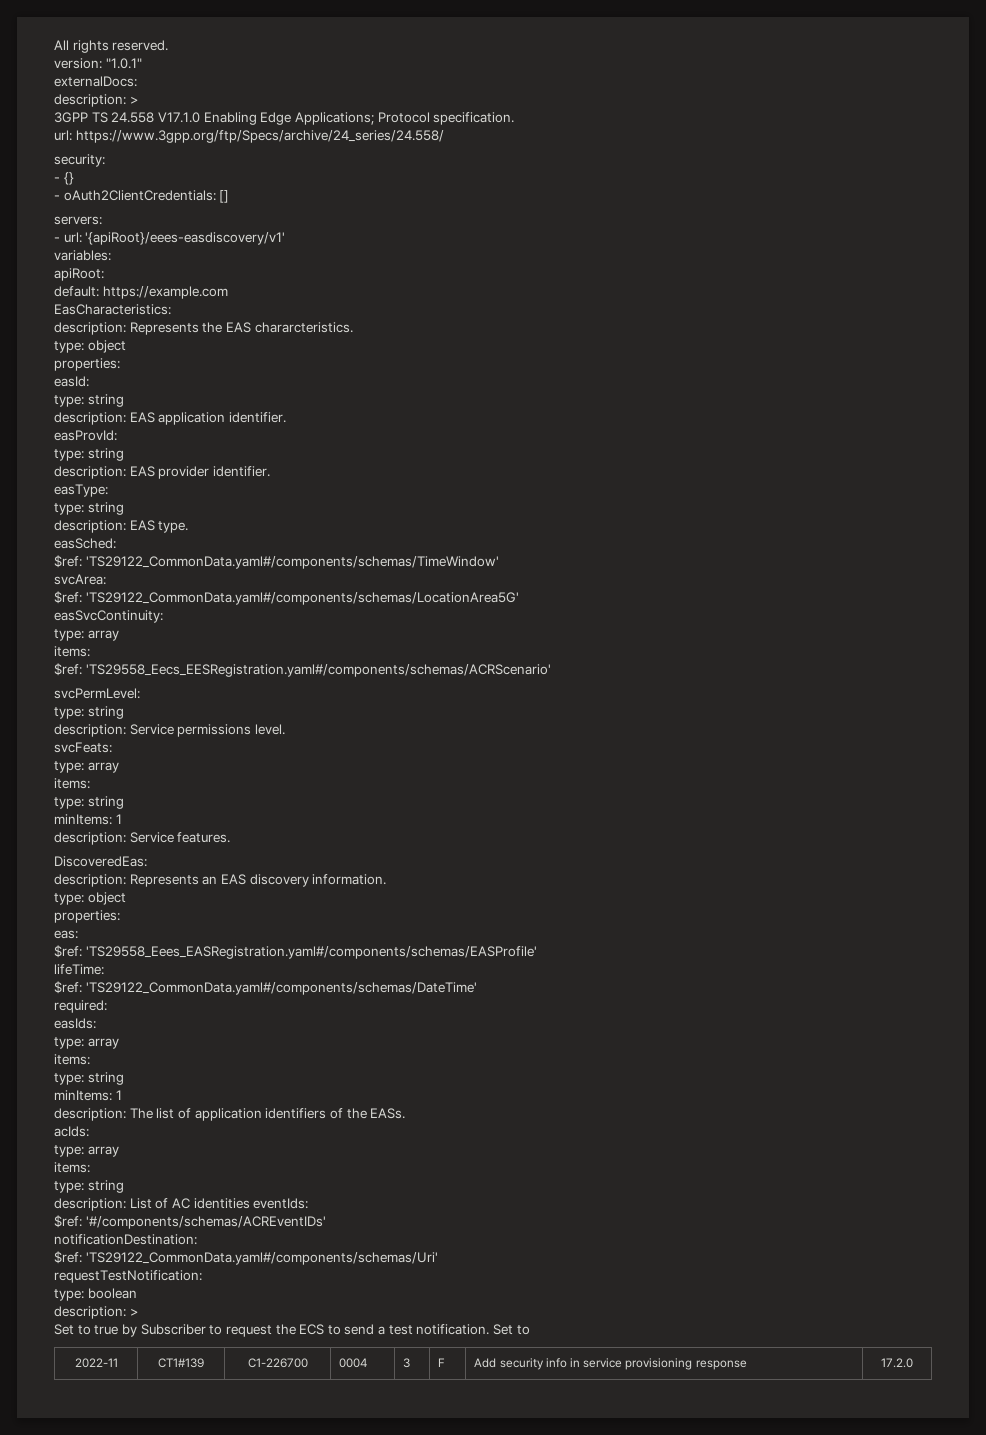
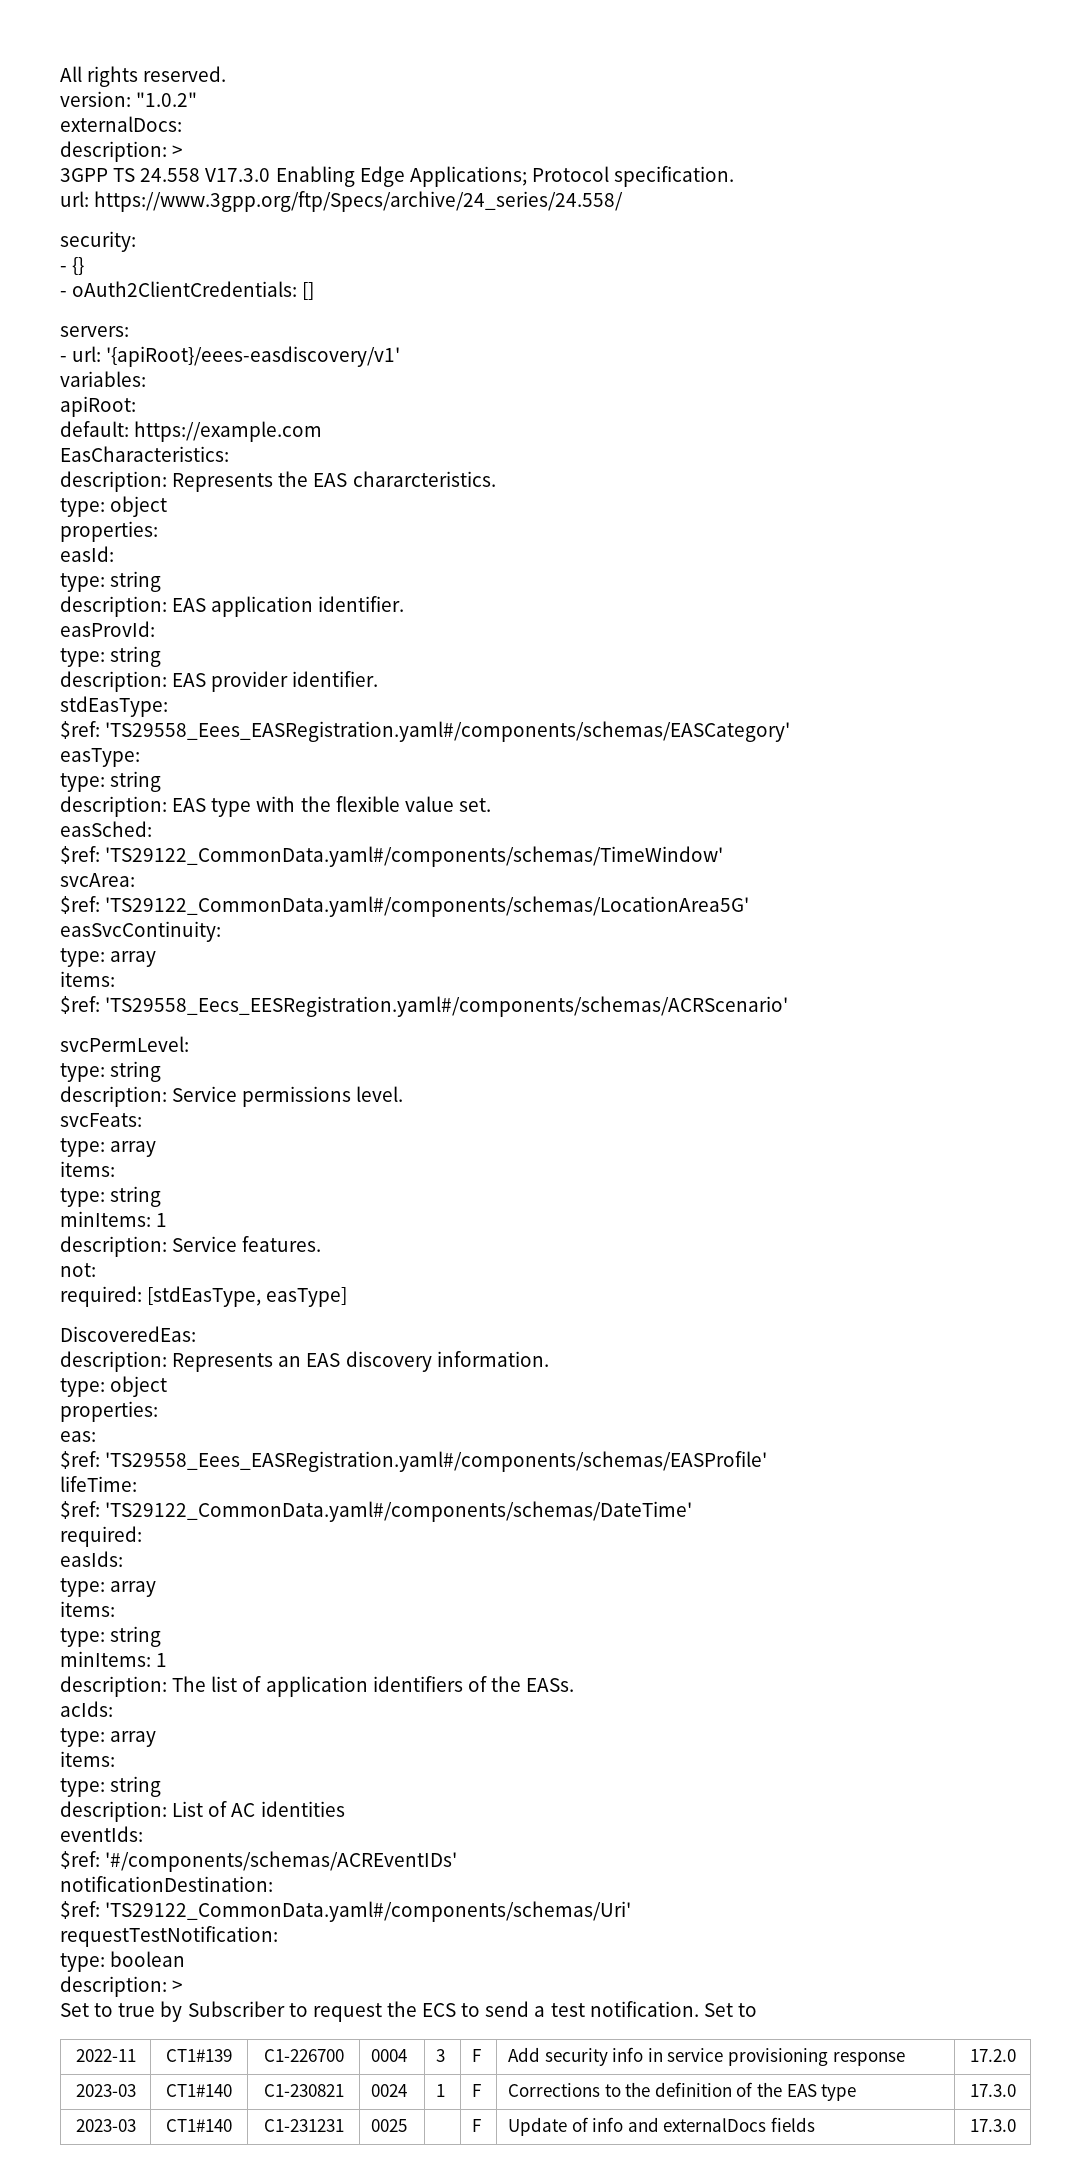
[105,58,142,69] "1.0.1" -> [136,92,198,107] "1.0.2"
[157,112,200,123] V17.1.0 -> [205,168,271,182] V17.3.0
(270, 471) none -> [60,696,168,717] [60,721,791,742] // stdEasType: // $ref: 'TS29558_Eees_EASRegistration.yaml#/components/schemas/EASCategory'
[158,521,189,533] type. -> [211,796,491,817] type with the flexible value set.
(231, 837) none -> [60,1263,96,1277] [60,1286,348,1307] // not: // required: [stdEasType, easType]
(250, 1203) none -> (345, 1809) //
(913, 1363) none -> [75,2084,136,2097] [166,2084,232,2097] [263,2084,344,2097] [370,2084,407,2097] [435,2084,445,2097] [471,2084,481,2097] [507,2082,857,2101] [969,2084,1016,2097] [75,2119,136,2132] [166,2119,232,2132] [263,2119,344,2132] [370,2119,407,2132] [471,2119,481,2132] [507,2117,815,2136] [969,2119,1016,2132] // 2023-03 | CT1#140 | C1-230821 | 0024 | 1 | F | Corrections to the definition of the EAS type | 17.3.0 // 2023-03 | CT1#140 | C1-231231 | 0025 | | F | Update of info and externalDocs fields | 17.3.0

